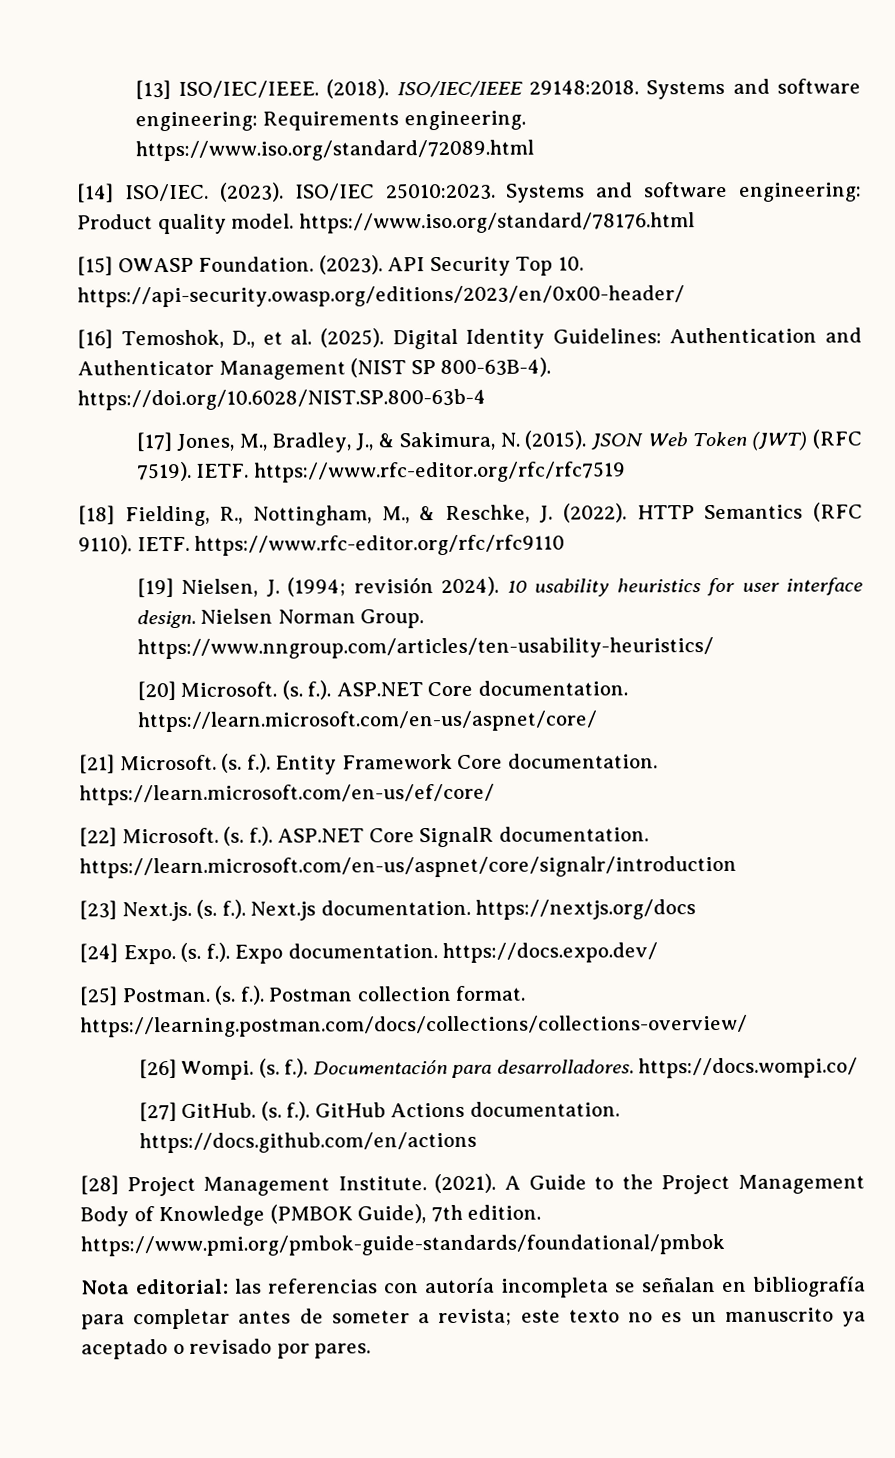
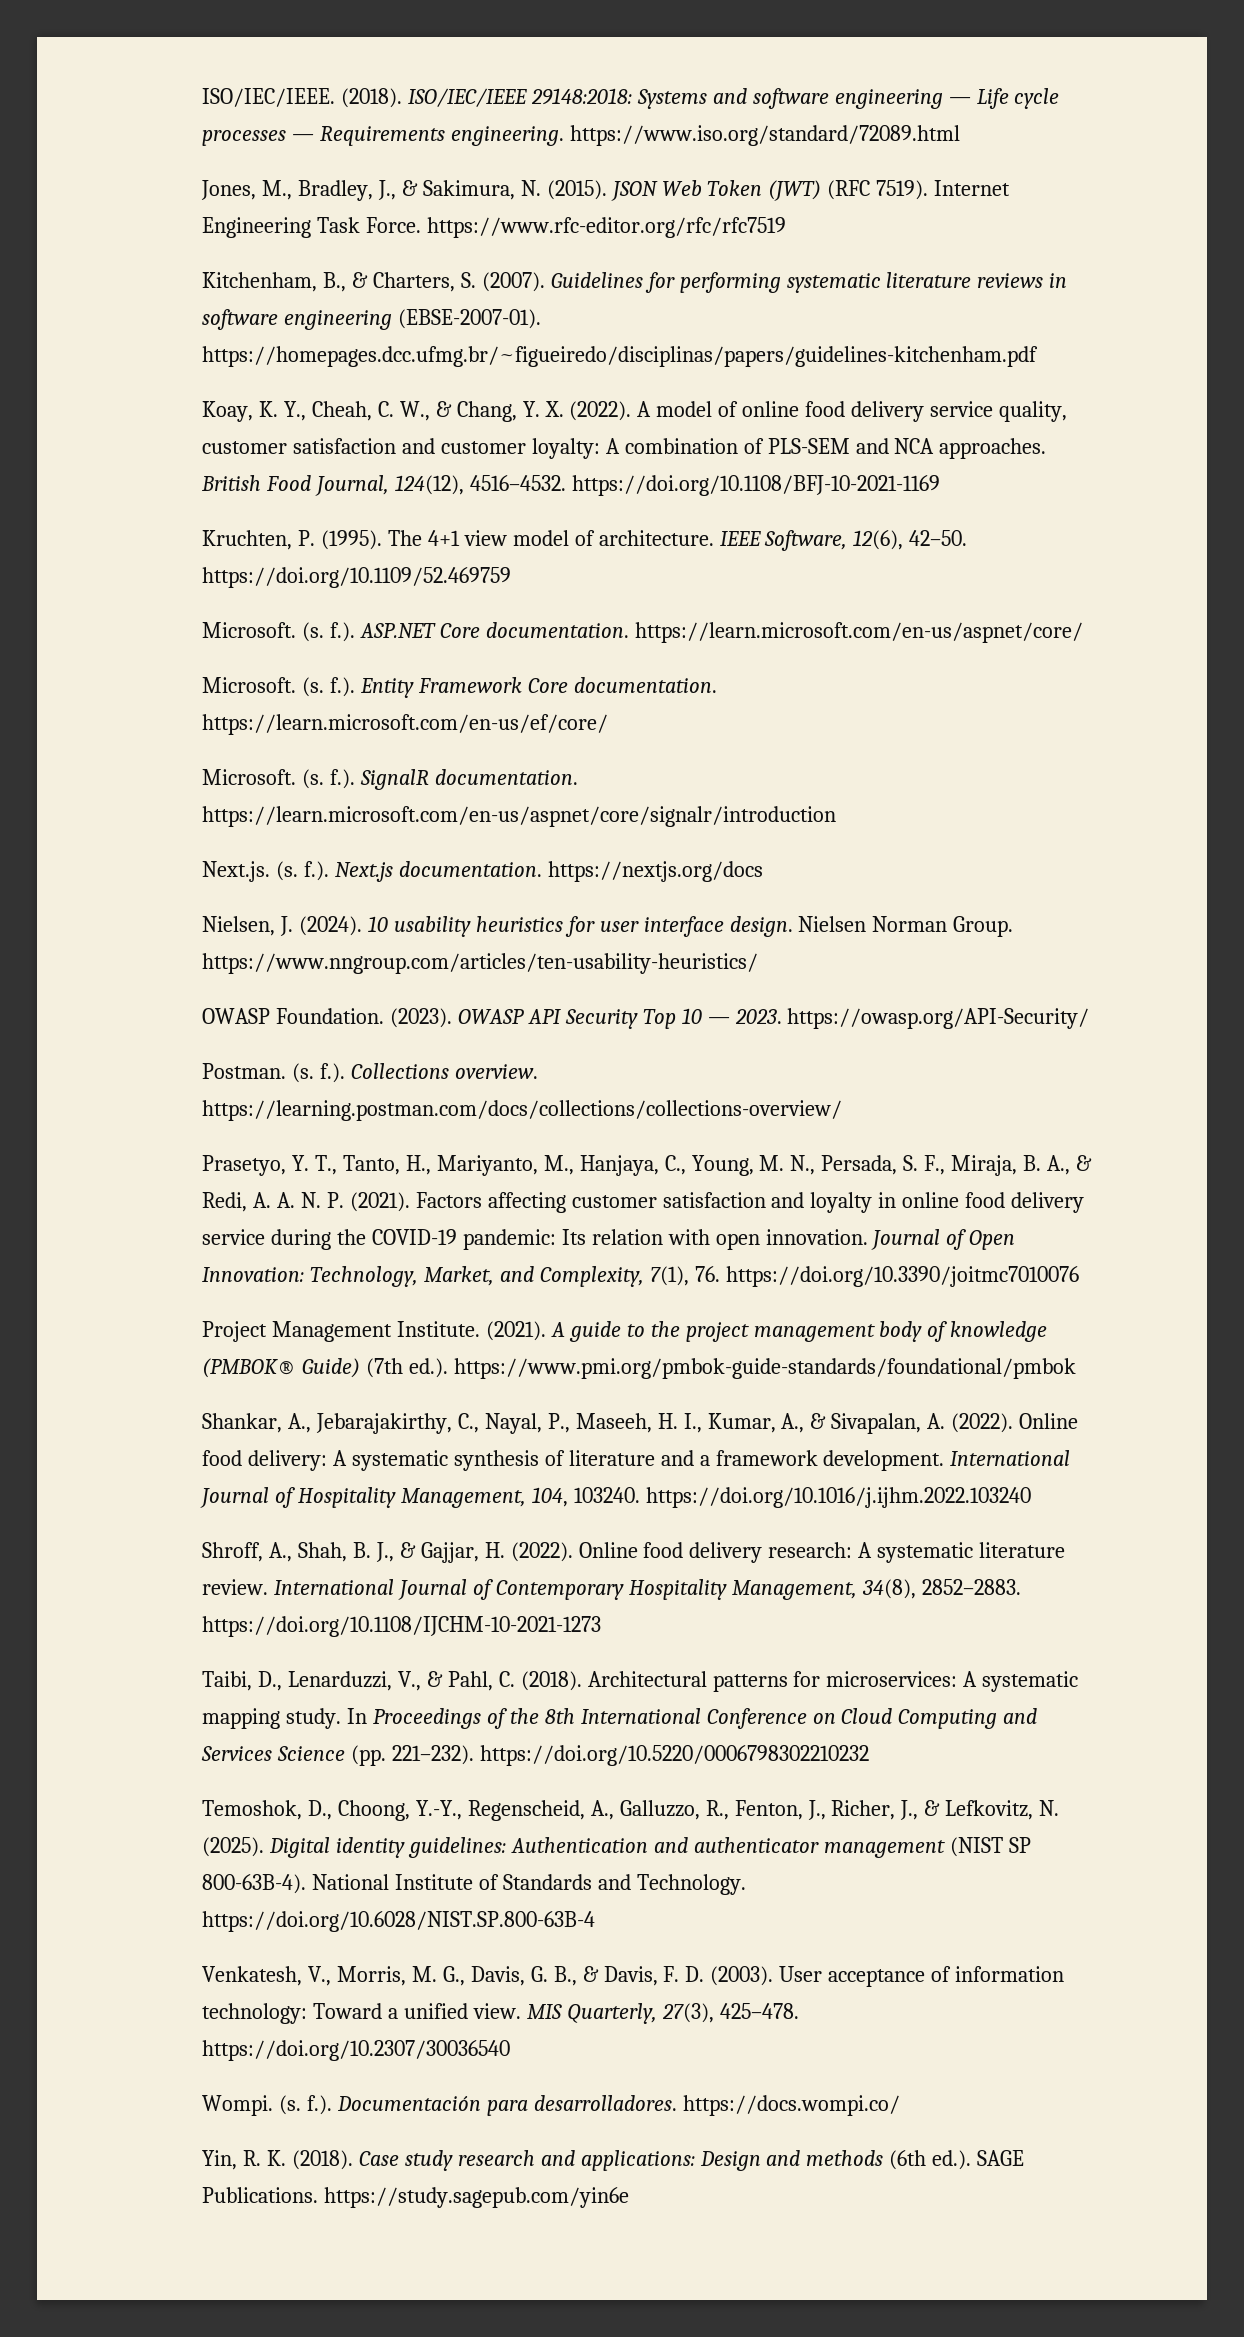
[134,80,171,100] [13] -> (202, 97) none
[528,78,861,100] [134,110,526,132] [134,139,535,162] [76,181,862,203] [77,212,695,235] [77,255,584,277] [77,285,685,308] [77,327,862,350] [77,357,552,380] [77,388,486,411] [135,432,172,452] 29148:2018. Systems and software engineering: Requirements engineering. https://www.iso.org/standard/72089.html // [14] ISO/IEC. (2023). ISO/IEC 25010:2023. Systems and software engineering: Product quality model. https://www.iso.org/standard/78176.html // [15] OWASP Foundation. (2023). API Security Top 10. https://api-security.owasp.org/editions/2023/en/0x00-header/ // [16] Temoshok, D., et al. (2025). Digital Identity Guidelines: Authentication and Authenticator Management (NIST SP 800-63B-4). https://doi.org/10.6028/NIST.SP.800-63b-4 // [17] -> [530,88,1060,109] [202,125,960,146] 29148:2018: Systems and software engineering — Life cycle processes — Requirements engineering. https://www.iso.org/standard/72089.html //
[196,461,626,483] [78,502,863,527] [78,534,566,556] [136,576,500,598] IETF. https://www.rfc-editor.org/rfc/rfc7519 // [18] Fielding, R., Nottingham, M., & Reschke, J. (2022). HTTP Semantics (RFC 9110). IETF. https://www.rfc-editor.org/rfc/rfc9110 // [19] Nielsen, J. (1994; revisión 2024). -> [934,180,1011,196] [202,217,786,238] [202,272,1068,293] [202,309,541,330] [202,346,1039,367] [202,401,1067,422] [202,438,1047,459] [201,475,940,496] [202,530,968,551] [202,567,512,588] [202,622,1083,643] [202,677,717,698] [202,714,609,735] [202,769,578,790] [202,806,837,827] [202,861,763,882] [202,916,362,936] Internet Engineering Task Force. https://www.rfc-editor.org/rfc/rfc7519 // Kitchenham, B., & Charters, S. (2007). Guidelines for performing systematic literature reviews in software engineering (EBSE-2007-01). https://homepages.dcc.ufmg.br/~figueiredo/disciplinas/papers/guidelines-kitchenham.pdf // Koay, K. Y., Cheah, C. W., & Chang, Y. X. (2022). A model of online food delivery service quality, customer satisfaction and customer loyalty: A combination of PLS-SEM and NCA approaches. British Food Journal, 124(12), 4516–4532. https://doi.org/10.1108/BFJ-10-2021-1169 // Kruchten, P. (1995). The 4+1 view model of architecture. IEEE Software, 12(6), 42–50. https://doi.org/10.1109/52.469759 // Microsoft. (s. f.). ASP.NET Core documentation. https://learn.microsoft.com/en-us/aspnet/core/ // Microsoft. (s. f.). Entity Framework Core documentation. https://learn.microsoft.com/en-us/ef/core/ // Microsoft. (s. f.). SignalR documentation. https://learn.microsoft.com/en-us/aspnet/core/signalr/introduction // Next.js. (s. f.). Next.js documentation. https://nextjs.org/docs // Nielsen, J. (2024).
[136,680,628,701] [136,710,599,733] [79,753,658,775] [79,783,495,806] [79,826,649,848] [79,855,737,879] [79,899,697,922] [79,942,659,965] [79,985,526,1006] [80,1014,748,1038] [138,1058,177,1079] [20] Microsoft. (s. f.). ASP.NET Core documentation. https://learn.microsoft.com/en-us/aspnet/core/ // [21] Microsoft. (s. f.). Entity Framework Core documentation. https://learn.microsoft.com/en-us/ef/core/ // [22] Microsoft. (s. f.). ASP.NET Core SignalR documentation. https://learn.microsoft.com/en-us/aspnet/core/signalr/introduction // [23] Next.js. (s. f.). Next.js documentation. https://nextjs.org/docs // [24] Expo. (s. f.). Expo documentation. https://docs.expo.dev/ // [25] Postman. (s. f.). Postman collection format. https://learning.postman.com/docs/collections/collections-overview/ // [26] -> [202,1008,1090,1029] [202,1063,538,1083] [202,1100,843,1121] [202,1155,1092,1176] [202,1192,1085,1213] [202,1229,1016,1250] [202,1266,1079,1287] [202,1321,1048,1342] [202,1358,1076,1379] [202,1413,1079,1434] [202,1450,1071,1471] [200,1487,1031,1508] [202,1542,1066,1563] [202,1579,1021,1600] [202,1616,602,1637] [202,1671,1079,1692] [202,1708,1038,1729] [201,1745,869,1766] [202,1800,1060,1821] [202,1837,1031,1858] [202,1874,746,1895] [202,1911,596,1932] [202,1966,1065,1987] [202,2003,799,2024] [202,2040,511,2061] OWASP Foundation. (2023). OWASP API Security Top 10 — 2023. https://owasp.org/API-Security/ // Postman. (s. f.). Collections overview. https://learning.postman.com/docs/collections/collections-overview/ // Prasetyo, Y. T., Tanto, H., Mariyanto, M., Hanjaya, C., Young, M. N., Persada, S. F., Miraja, B. A., & Redi, A. A. N. P. (2021). Factors affecting customer satisfaction and loyalty in online food delivery service during the COVID-19 pandemic: Its relation with open innovation. Journal of Open Innovation: Technology, Market, and Complexity, 7(1), 76. https://doi.org/10.3390/joitmc7010076 // Project Management Institute. (2021). A guide to the project management body of knowledge (PMBOK® Guide) (7th ed.). https://www.pmi.org/pmbok-guide-standards/foundational/pmbok // Shankar, A., Jebarajakirthy, C., Nayal, P., Maseeh, H. I., Kumar, A., & Sivapalan, A. (2022). Online food delivery: A systematic synthesis of literature and a framework development. International Journal of Hospitality Management, 104, 103240. https://doi.org/10.1016/j.ijhm.2022.103240 // Shroff, A., Shah, B. J., & Gajjar, H. (2022). Online food delivery research: A systematic literature review. International Journal of Contemporary Hospitality Management, 34(8), 2852–2883. https://doi.org/10.1108/IJCHM-10-2021-1273 // Taibi, D., Lenarduzzi, V., & Pahl, C. (2018). Architectural patterns for microservices: A systematic mapping study. In Proceedings of the 8th International Conference on Cloud Computing and Services Science (pp. 221–232). https://doi.org/10.5220/0006798302210232 // Temoshok, D., Choong, Y.-Y., Regenscheid, A., Galluzzo, R., Fenton, J., Richer, J., & Lefkovitz, N. (2025). Digital identity guidelines: Authentication and authenticator management (NIST SP 800-63B-4). National Institute of Standards and Technology. https://doi.org/10.6028/NIST.SP.800-63B-4 // Venkatesh, V., Morris, M. G., Davis, G. B., & Davis, F. D. (2003). User acceptance of information technology: Toward a unified view. MIS Quarterly, 27(3), 425–478. https://doi.org/10.2307/30036540 //
[138,1101,620,1122] [138,1131,478,1154] [80,1173,866,1197] [80,1204,542,1227] [80,1233,725,1257] [81,1276,866,1298] [81,1307,867,1330] [81,1338,372,1360] [27] GitHub. (s. f.). GitHub Actions documentation. https://docs.github.com/en/actions // [28] Project Management Institute. (2021). A Guide to the Project Management Body of Knowledge (PMBOK Guide), 7th edition. https://www.pmi.org/pmbok-guide-standards/foundational/pmbok // Nota editorial: las referencias con autoría incompleta se señalan en bibliografía para completar antes de someter a revista; este texto no es un manuscrito ya aceptado o revisado por pares. -> [202,2150,1025,2171] [202,2187,629,2208] Yin, R. K. (2018). Case study research and applications: Design and methods (6th ed.). SAGE Publications. https://study.sagepub.com/yin6e

